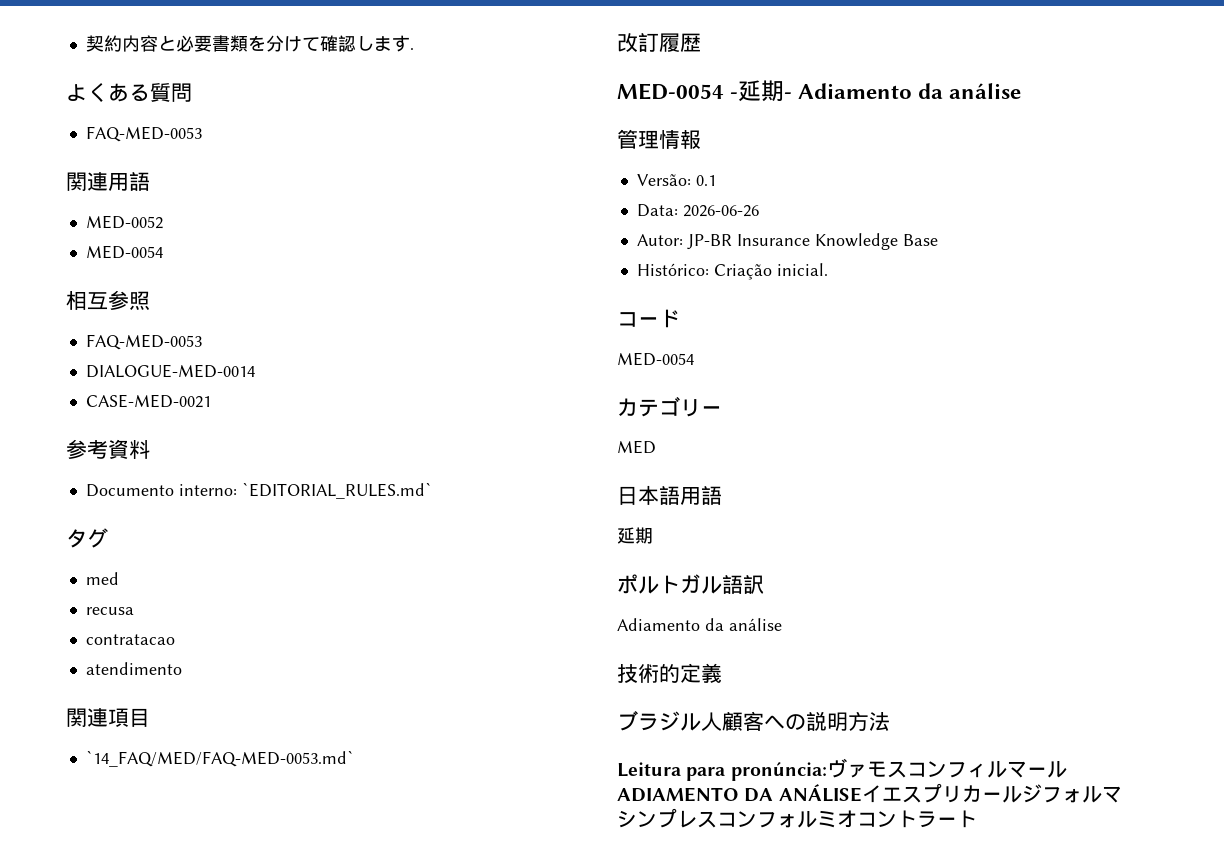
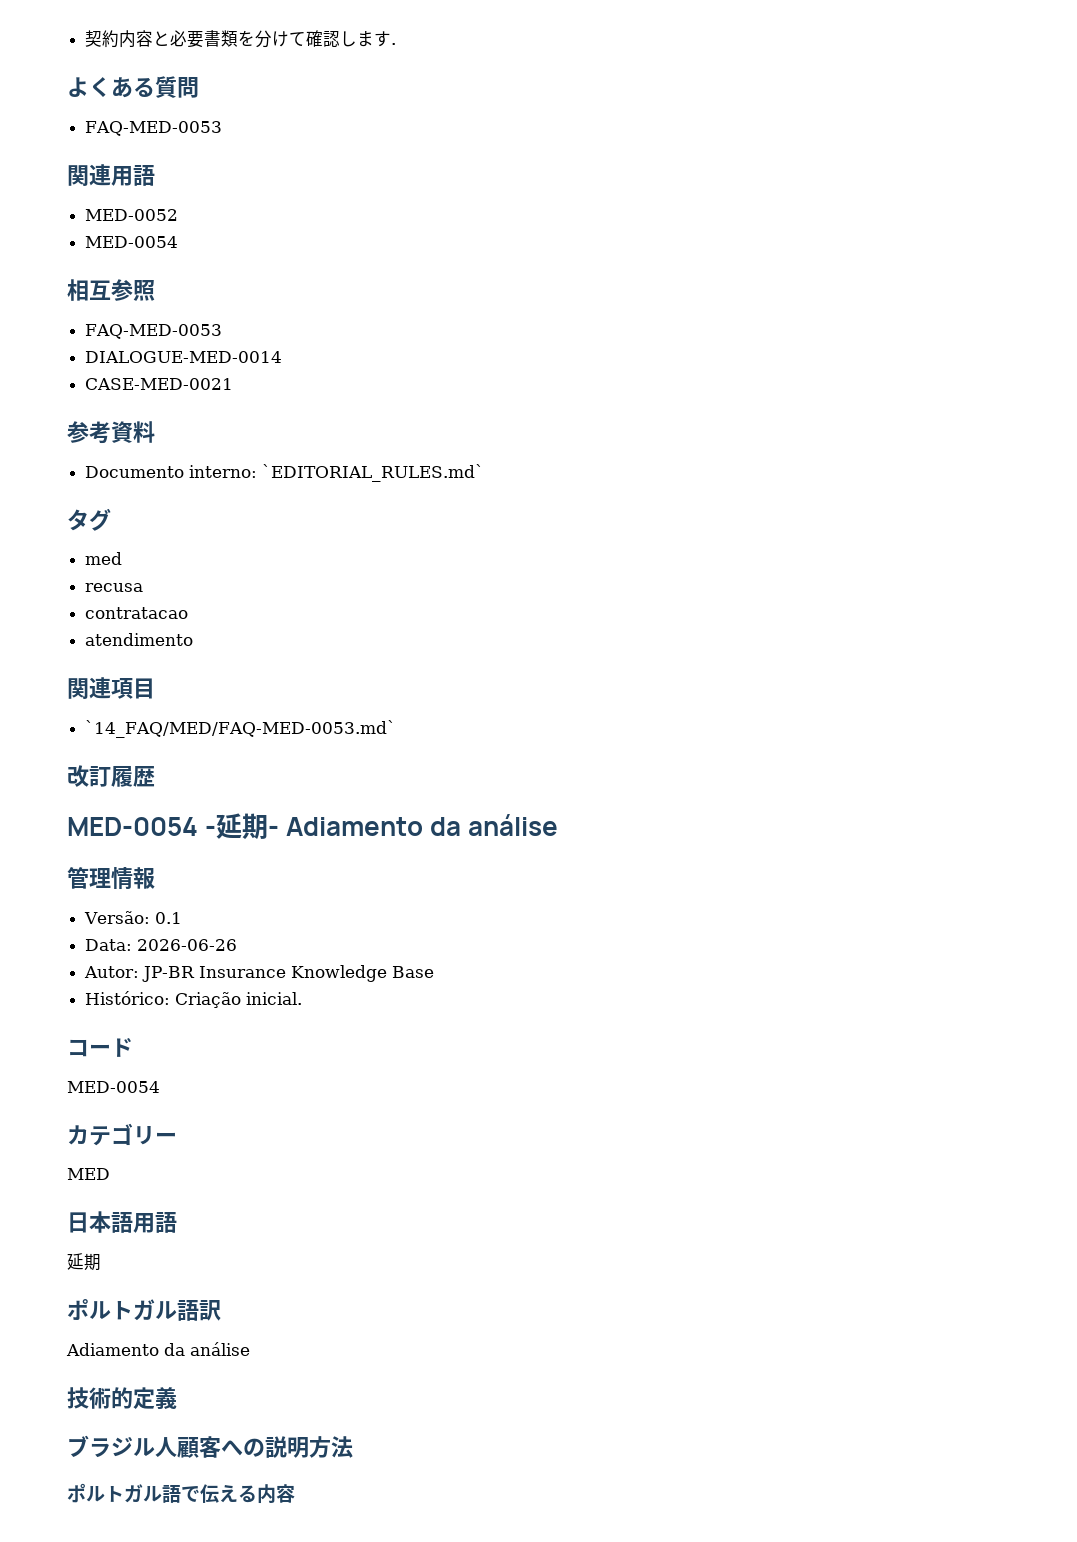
[617,758,1067,781] [617,783,1122,803] [617,808,977,828] Leitura para pronúncia:ヴァモスコンフィルマールADIAMENTO DA ANÁLISEイエスプリカールジフォルマシンプレスコンフォルミオコントラート -> [67,1483,295,1504] ポルトガル語で伝える内容

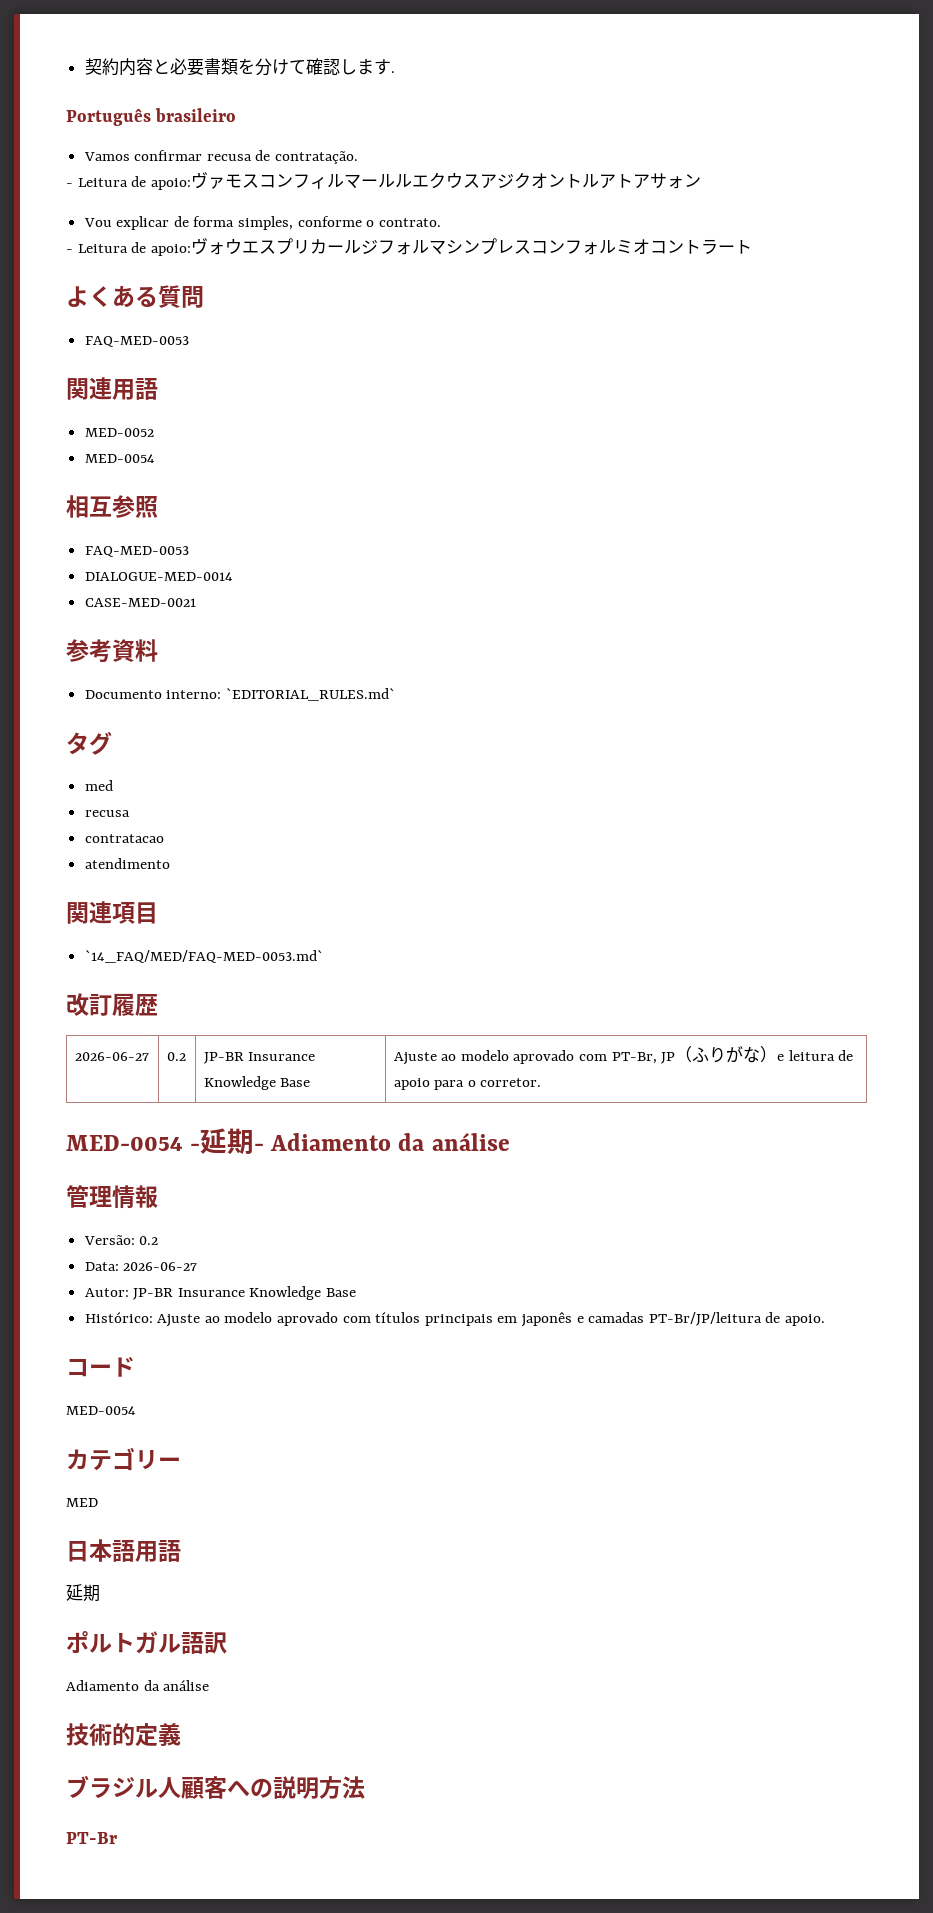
(397, 44) none -> [66,108,237,126] [83,150,359,164] [66,172,701,190] [83,216,441,230] [66,238,752,256] // Português brasileiro // Vamos confirmar recusa de contratação. // - Leitura de apoio:ヴァモスコンフィルマールルエクウスアジクオントルアトアサォン // Vou explicar de forma simples, conforme o contrato. // - Leitura de apoio:ヴォウエスプリカールジフォルマシンプレスコンフォルミオコントラート
(155, 776) none -> [74,1052,149,1061] [166,1052,186,1061] [203,1052,316,1064] [203,1076,311,1090] [393,1046,854,1065] [393,1078,542,1090] // 2026-06-27 | 0.2 | JP-BR Insurance Knowledge Base | Ajuste ao modelo aprovado com PT-Br, JP（ふりがな）e leitura de apoio para o corretor.
[155,912,183,924] 0.1 -> [139,1236,159,1245] 0.2
[137,939,238,951] 2026-06-26 -> [123,1262,198,1271] 2026-06-27
[175,992,303,1008] Criação inicial. -> [157,1312,825,1327] Ajuste ao modelo aprovado com títulos principais em japonês e camadas PT-Br/JP/leitura de apoio.
[67,1483,295,1504] ポルトガル語で伝える内容 -> [66,1832,117,1844] PT-Br

